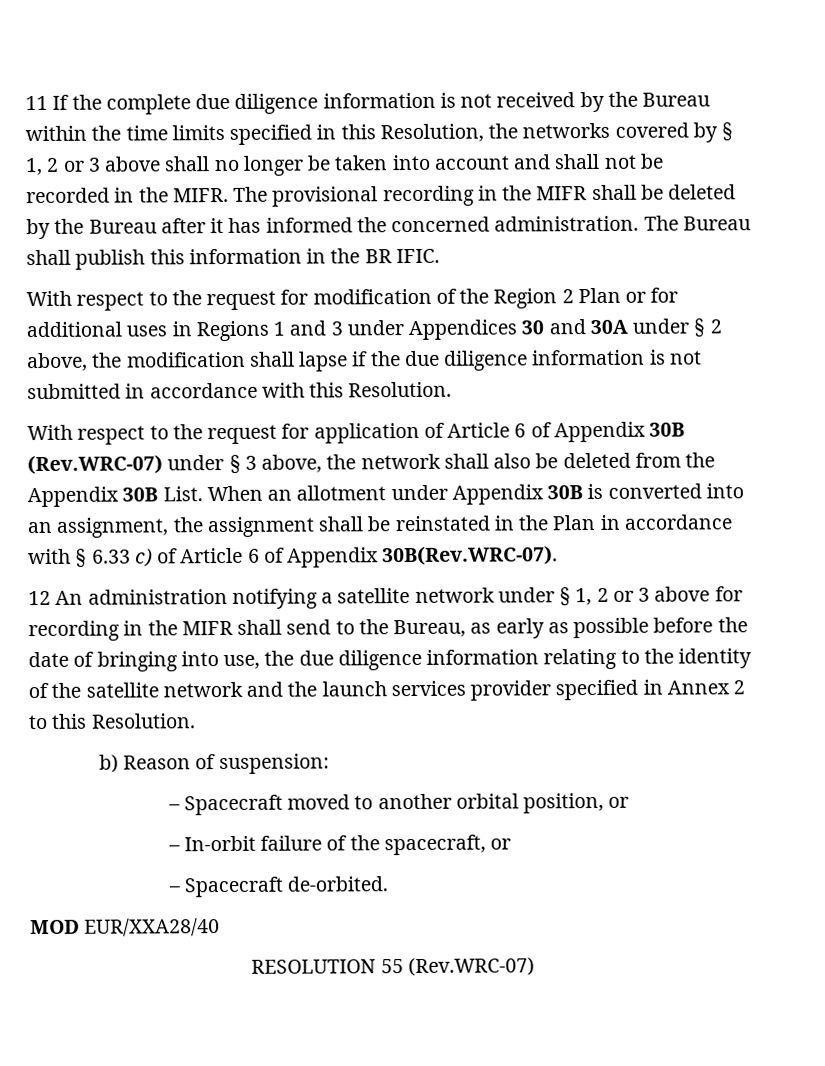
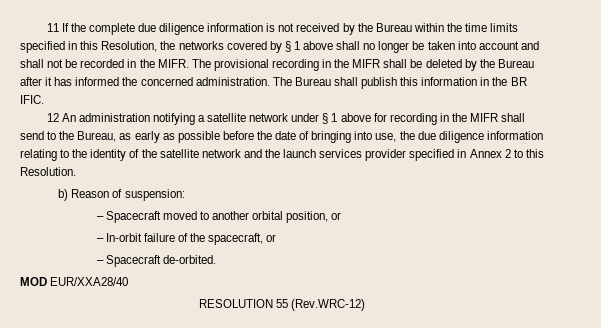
[25,157,101,176] 1, 2 or 3 -> [293,41,300,50] 1
[26,287,679,311] [26,318,722,342] [27,349,702,372] [27,381,453,400] [27,421,686,445] [27,452,716,475] [27,483,744,508] [27,514,732,538] [28,545,559,568] // With respect to the request for modification of the Region 2 Plan or for additional uses in Regions 1 and 3 under Appendices 30 and 30A under § 2 above, the modification shall lapse if the due diligence information is not submitted in accordance with this Resolution. // With respect to the request for application of Article 6 of Appendix 30B (Rev.WRC-07) under § 3 above, the network shall also be deleted from the Appendix 30B List. When an allotment under Appendix 30B is converted into an assignment, the assignment shall be reinstated in the Plan in accordance with § 6.33 c) of Article 6 of Appendix 30B(Rev.WRC-07). -> (44, 99) none
[575,587,651,606] 1, 2 or 3 -> [331,113,338,122] 1
[407,957,535,977] (Rev.WRC-07) -> [291,299,366,311] (Rev.WRC-12)

